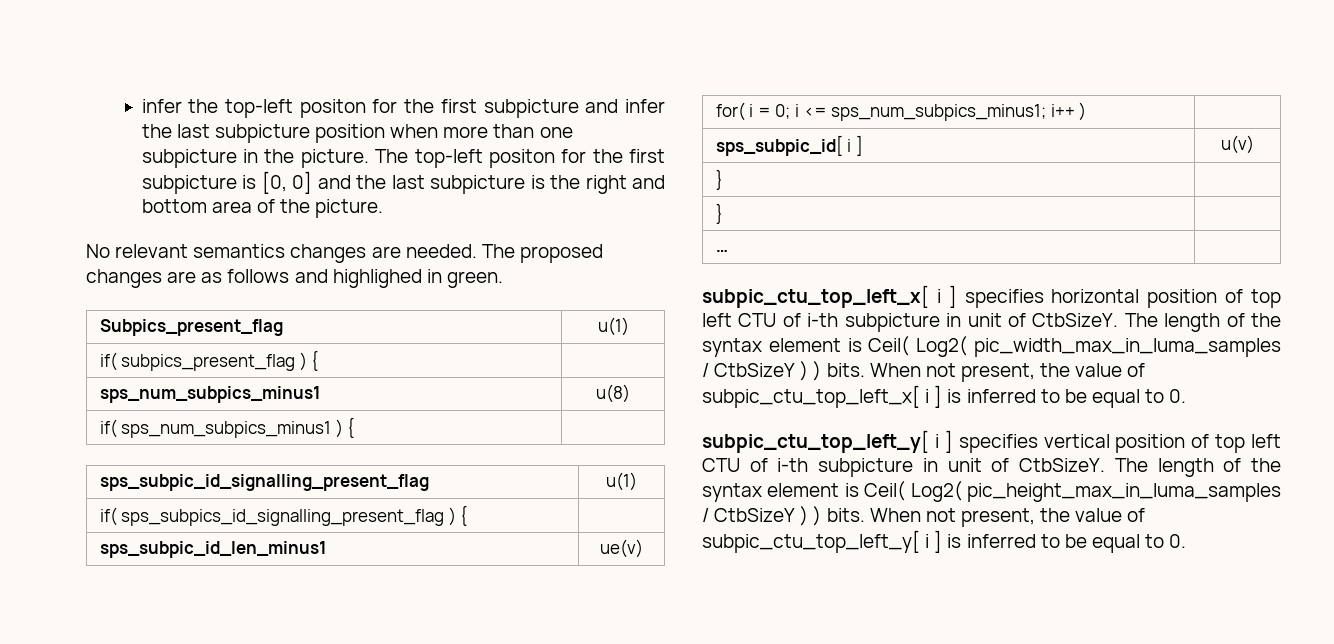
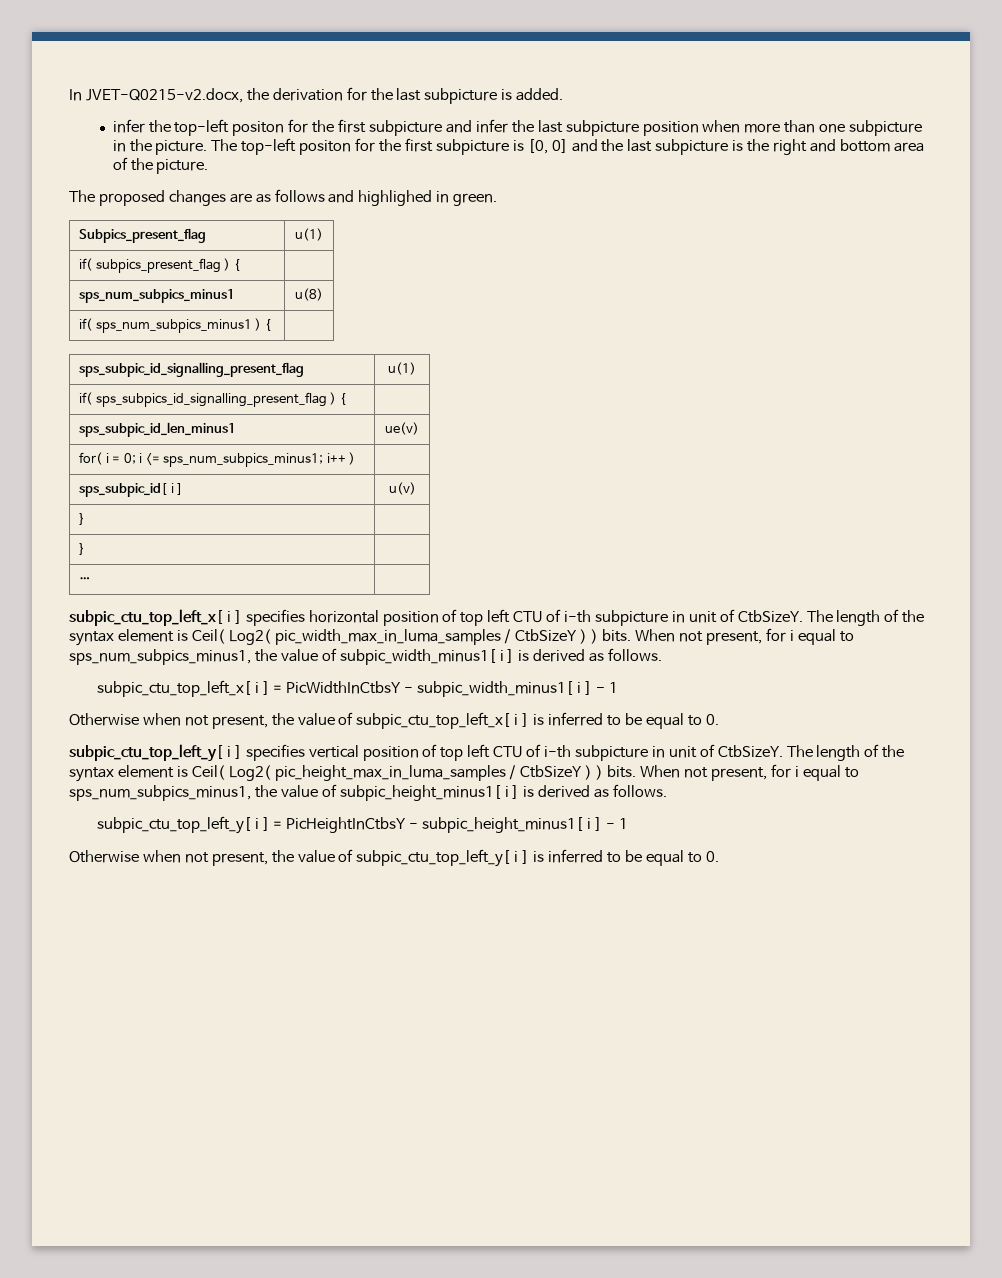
(141, 106) none -> [69,87,564,104] In JVET-Q0215-v2.docx, the derivation for the last subpicture is added. //
[86,244,477,263] No relevant semantics changes are needed. -> (209, 166) none
(1035, 372) none -> [765,628,854,645] [69,648,663,665] [96,680,618,697] [69,713,268,729] for i equal to sps_num_subpics_minus1, the value of subpic_width_minus1[ i ] is derived as follows. // subpic_ctu_top_left_x[ i ] = PicWidthInCtbsY - subpic_width_minus1[ i ] - 1 // Otherwise when not present,
(1035, 517) none -> [770,764,859,781] [69,784,668,801] [96,816,628,834] [69,850,268,866] for i equal to sps_num_subpics_minus1, the value of subpic_height_minus1[ i ] is derived as follows. // subpic_ctu_top_left_y[ i ] = PicHeightInCtbsY - subpic_height_minus1[ i ] - 1 // Otherwise when not present,

